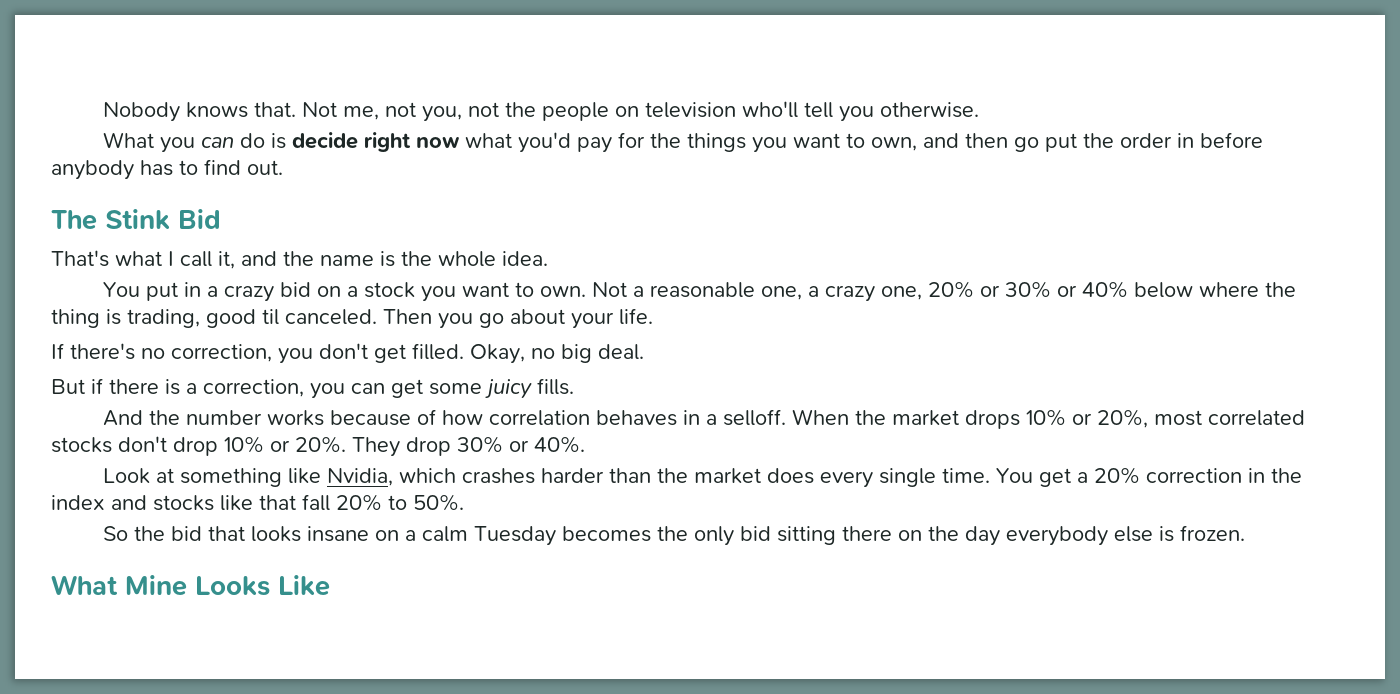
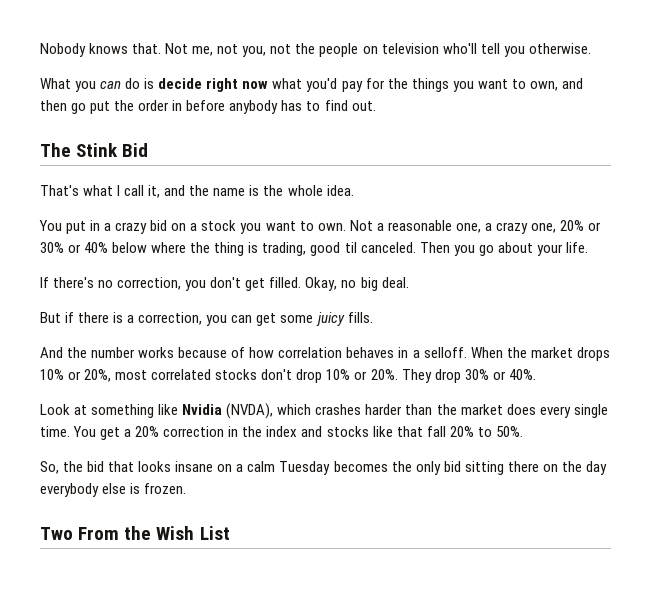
[326,468,393,486] Nvidia, -> [182,403,274,419] Nvidia (NVDA),
[102,526,128,541] So -> [40,461,59,474] So,
[51,575,330,596] What Mine Looks Like -> [40,526,230,540] Two From the Wish List

